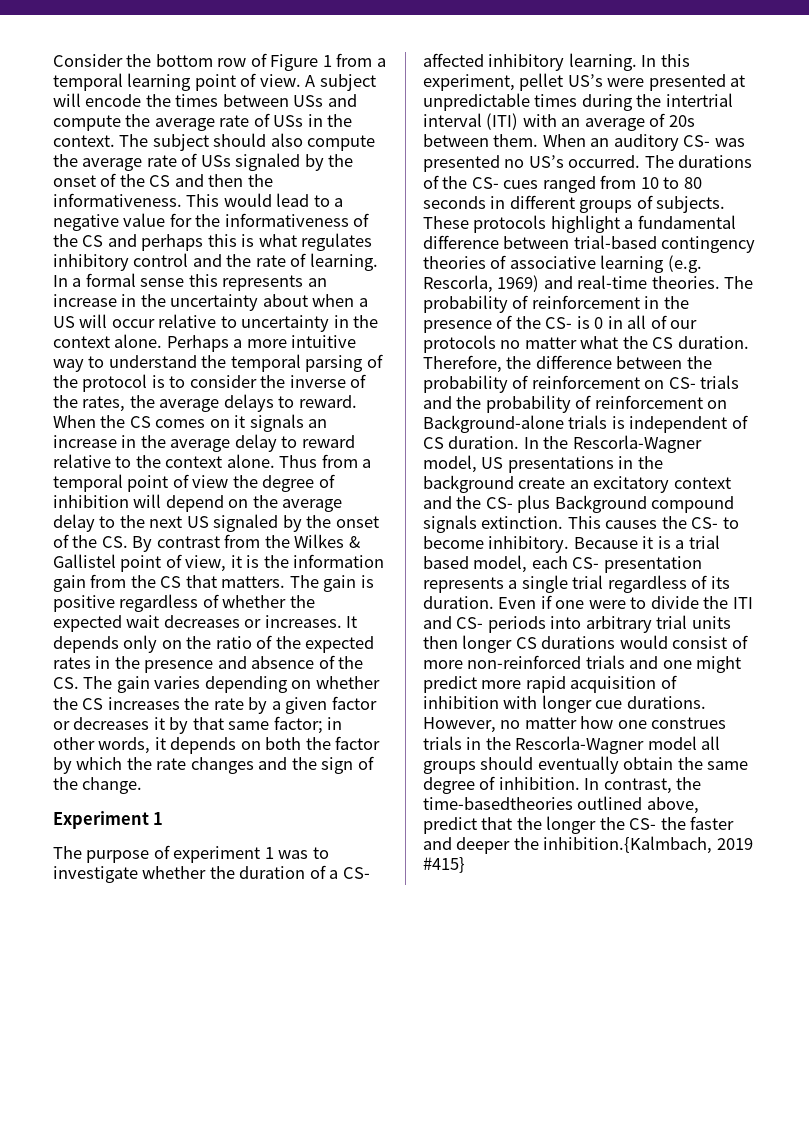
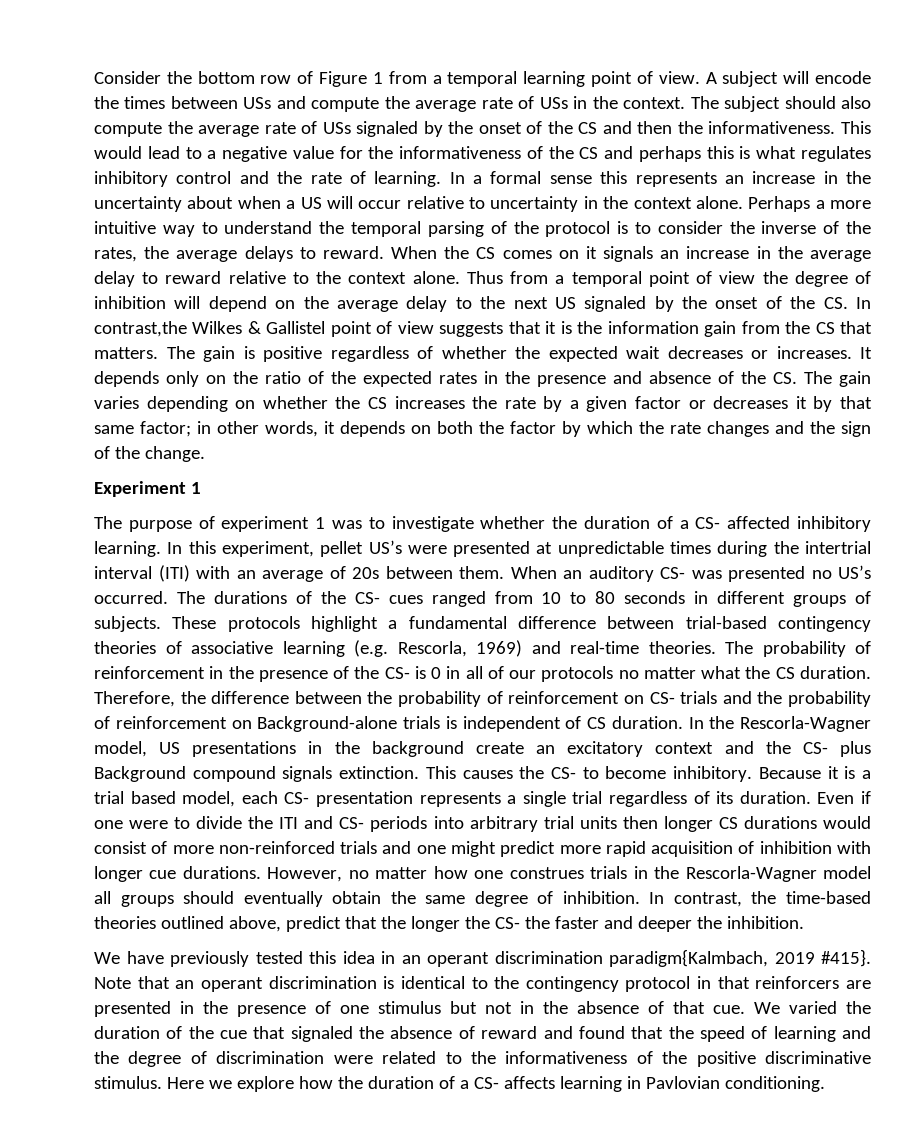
[132,534,290,552] By contrast from the -> [856,297,872,309] [94,321,187,337] In contrast,the
[185,555,227,572] view, -> [397,321,541,337] view suggests that
[423,797,573,810] time-basedtheories -> [786,891,871,904] [94,916,156,929] time-based theories
[543,836,753,854] [423,857,465,873] inhibition.{Kalmbach, 2019 #415} -> [726,916,804,929] [94,949,871,967] [94,976,871,992] [94,1001,871,1017] [94,1026,872,1042] [94,1051,871,1067] [94,1076,825,1092] inhibition. // We have previously tested this idea in an operant discrimination paradigm{Kalmbach, 2019 #415}. Note that an operant discrimination is identical to the contingency protocol in that reinforcers are presented in the presence of one stimulus but not in the absence of that cue. We varied the duration of the cue that signaled the absence of reward and found that the speed of learning and the degree of discrimination were related to the informativeness of the positive discriminative stimulus. Here we explore how the duration of a CS- affects learning in Pavlovian conditioning.

